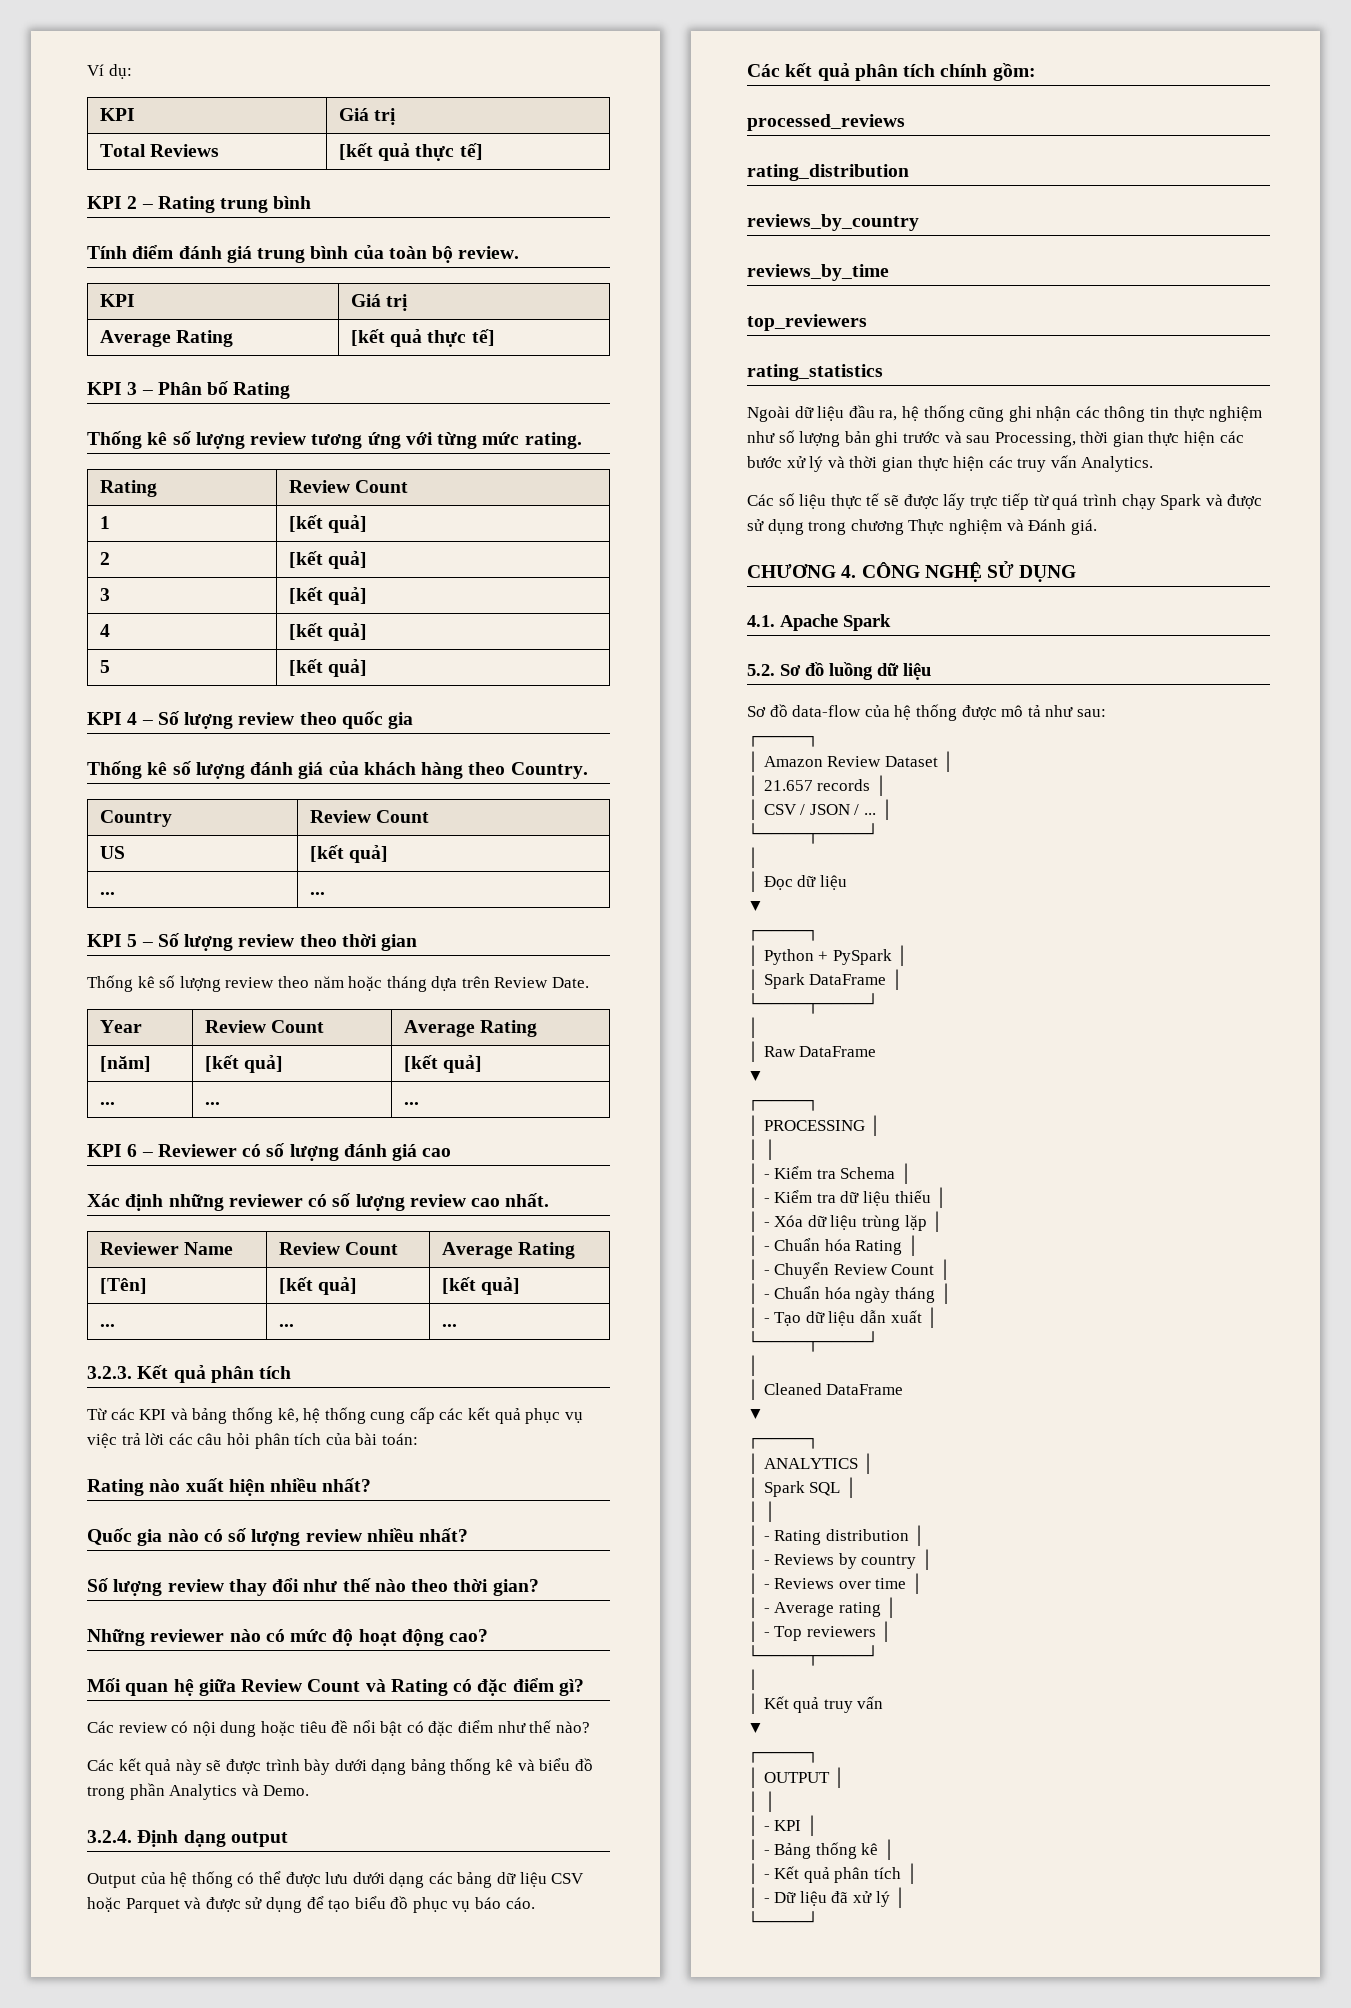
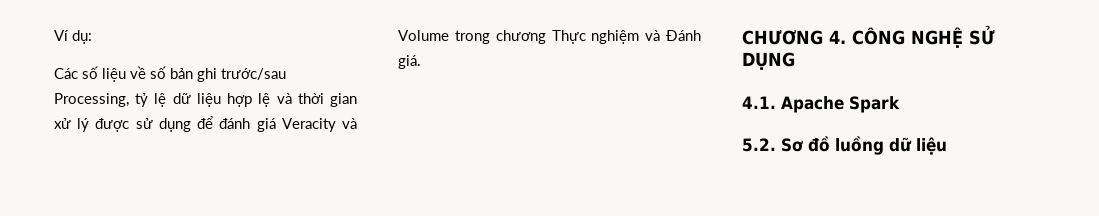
[99,108,135,121] [338,108,397,125] [99,144,220,157] [338,143,483,161] [87,196,312,213] [87,245,520,263] [99,294,135,307] [350,294,409,311] [99,330,234,347] [350,329,495,347] [87,381,291,399] [87,431,582,449] [99,480,157,497] [288,480,409,493] [99,516,110,529] [288,515,368,533] [99,552,110,565] [288,551,368,569] [99,588,110,601] [288,587,368,605] [99,624,110,637] [288,623,368,641] [99,660,110,673] [288,659,368,677] [87,711,414,729] [87,761,588,779] [99,810,172,827] [309,810,430,823] [99,846,125,859] [309,845,389,863] [99,892,115,895] [309,892,325,895] [87,933,418,951] [87,975,590,992] [99,1020,142,1033] [204,1020,325,1033] [403,1020,538,1037] [99,1056,151,1072] [204,1055,284,1073] [403,1055,483,1073] [99,1102,115,1105] [204,1102,220,1105] [403,1102,419,1105] [87,1143,452,1161] [87,1193,550,1211] [99,1242,234,1255] [278,1242,399,1255] [441,1242,576,1259] [99,1278,147,1294] [278,1277,358,1295] [441,1277,521,1295] [99,1324,115,1327] [278,1324,294,1327] [441,1324,457,1327] [87,1365,292,1383] [87,1407,583,1424] [87,1433,418,1449] [87,1478,372,1496] [87,1528,469,1546] [87,1578,539,1596] [87,1629,489,1646] [87,1678,584,1696] [87,1720,590,1737] [87,1758,593,1775] [87,1783,310,1800] [87,1830,288,1847] [87,1871,585,1888] [87,1896,535,1913] [747,63,1036,81] [747,114,905,131] [747,164,909,181] [747,214,919,231] [747,264,889,281] [747,314,867,331] [747,364,883,381] [747,405,1263,422] [747,430,1244,447] [747,455,1154,472] [747,493,1263,510] [747,519,804,535] // KPI | Giá trị // Total Reviews | [kết quả thực tế] // KPI 2 – Rating trung bình // Tính điểm đánh giá trung bình của toàn bộ review. // KPI | Giá trị // Average Rating | [kết quả thực tế] // KPI 3 – Phân bố Rating // Thống kê số lượng review tương ứng với từng mức rating. // Rating | Review Count // 1 | [kết quả] // 2 | [kết quả] // 3 | [kết quả] // 4 | [kết quả] // 5 | [kết quả] // KPI 4 – Số lượng review theo quốc gia // Thống kê số lượng đánh giá của khách hàng theo Country. // Country | Review Count // US | [kết quả] // ... | ... // KPI 5 – Số lượng review theo thời gian // Thống kê số lượng review theo năm hoặc tháng dựa trên Review Date. // Year | Review Count | Average Rating // [năm] | [kết quả] | [kết quả] // ... | ... | ... // KPI 6 – Reviewer có số lượng đánh giá cao // Xác định những reviewer có số lượng review cao nhất. // Reviewer Name | Review Count | Average Rating // [Tên] | [kết quả] | [kết quả] // ... | ... | ... // 3.2.3. Kết quả phân tích // Từ các KPI và bảng thống kê, hệ thống cung cấp các kết quả phục vụ việc trả lời các câu hỏi phân tích của bài toán: // Rating nào xuất hiện nhiều nhất? // Quốc gia nào có số lượng review nhiều nhất? // Số lượng review thay đổi như thế nào theo thời gian? // Những reviewer nào có mức độ hoạt động cao? // Mối quan hệ giữa Review Count và Rating có đặc điểm gì? // Các review có nội dung hoặc tiêu đề nổi bật có đặc điểm như thế nào? // Các kết quả này sẽ được trình bày dưới dạng bảng thống kê và biểu đồ trong phần Analytics và Demo. // 3.2.4. Định dạng output // Output của hệ thống có thể được lưu dưới dạng các bảng dữ liệu CSV hoặc Parquet và được sử dụng để tạo biểu đồ phục vụ báo cáo. // Các kết quả phân tích chính gồm: // processed_reviews // rating_distribution // reviews_by_country // reviews_by_time // top_reviewers // rating_statistics // Ngoài dữ liệu đầu ra, hệ thống cũng ghi nhận các thông tin thực nghiệm như số lượng bản ghi trước và sau Processing, thời gian thực hiện các bước xử lý và thời gian thực hiện các truy vấn Analytics. // Các số liệu thực tế sẽ được lấy trực tiếp từ quá trình chạy Spark và được sử dụng -> [54,66,286,82] [54,93,358,107] [54,116,358,132] [398,30,449,41] // Các số liệu về số bản ghi trước/sau Processing, tỷ lệ dữ liệu hợp lệ và thời gian xử lý được sử dụng để đánh giá Veracity và Volume
[747,704,1106,721] [747,736,819,747] [747,751,955,772] [747,775,887,796] [747,799,893,820] [747,823,879,844] [747,847,759,868] [747,871,847,892] [747,901,764,911] [747,930,819,941] [747,945,909,966] [747,969,903,990] [747,993,879,1014] [747,1017,759,1038] [747,1041,877,1062] [747,1071,764,1081] [747,1100,819,1111] [747,1115,882,1136] [747,1139,776,1160] [747,1163,912,1184] [747,1187,948,1208] [747,1211,944,1232] [747,1235,919,1256] [747,1259,951,1280] [747,1283,952,1304] [747,1307,939,1328] [747,1331,879,1352] [747,1355,759,1376] [747,1379,904,1400] [747,1409,764,1419] [747,1438,819,1449] [747,1453,875,1474] [747,1477,857,1498] [747,1501,776,1522] [747,1525,926,1546] [747,1549,933,1570] [747,1573,923,1594] [747,1597,898,1618] [747,1621,893,1642] [747,1645,879,1666] [747,1669,759,1690] [747,1693,884,1714] [747,1723,764,1733] [747,1752,819,1763] [747,1767,846,1788] [747,1791,776,1812] [747,1815,818,1836] [747,1839,895,1860] [747,1863,918,1884] [747,1887,907,1908] [747,1911,819,1927] // Sơ đồ data-flow của hệ thống được mô tả như sau: // ┌────┐ // │ Amazon Review Dataset │ // │ 21.657 records │ // │ CSV / JSON / ... │ // └────┬────┘ // │ // │ Đọc dữ liệu // ▼ // ┌────┐ // │ Python + PySpark │ // │ Spark DataFrame │ // └────┬────┘ // │ // │ Raw DataFrame // ▼ // ┌────┐ // │ PROCESSING │ // │ │ // │ - Kiểm tra Schema │ // │ - Kiểm tra dữ liệu thiếu │ // │ - Xóa dữ liệu trùng lặp │ // │ - Chuẩn hóa Rating │ // │ - Chuyển Review Count │ // │ - Chuẩn hóa ngày tháng │ // │ - Tạo dữ liệu dẫn xuất │ // └────┬────┘ // │ // │ Cleaned DataFrame // ▼ // ┌────┐ // │ ANALYTICS │ // │ Spark SQL │ // │ │ // │ - Rating distribution │ // │ - Reviews by country │ // │ - Reviews over time │ // │ - Average rating │ // │ - Top reviewers │ // └────┬────┘ // │ // │ Kết quả truy vấn // ▼ // ┌────┐ // │ OUTPUT │ // │ │ // │ - KPI │ // │ - Bảng thống kê │ // │ - Kết quả phân tích │ // │ - Dữ liệu đã xử lý │ // └────┘ -> (947, 146) none

